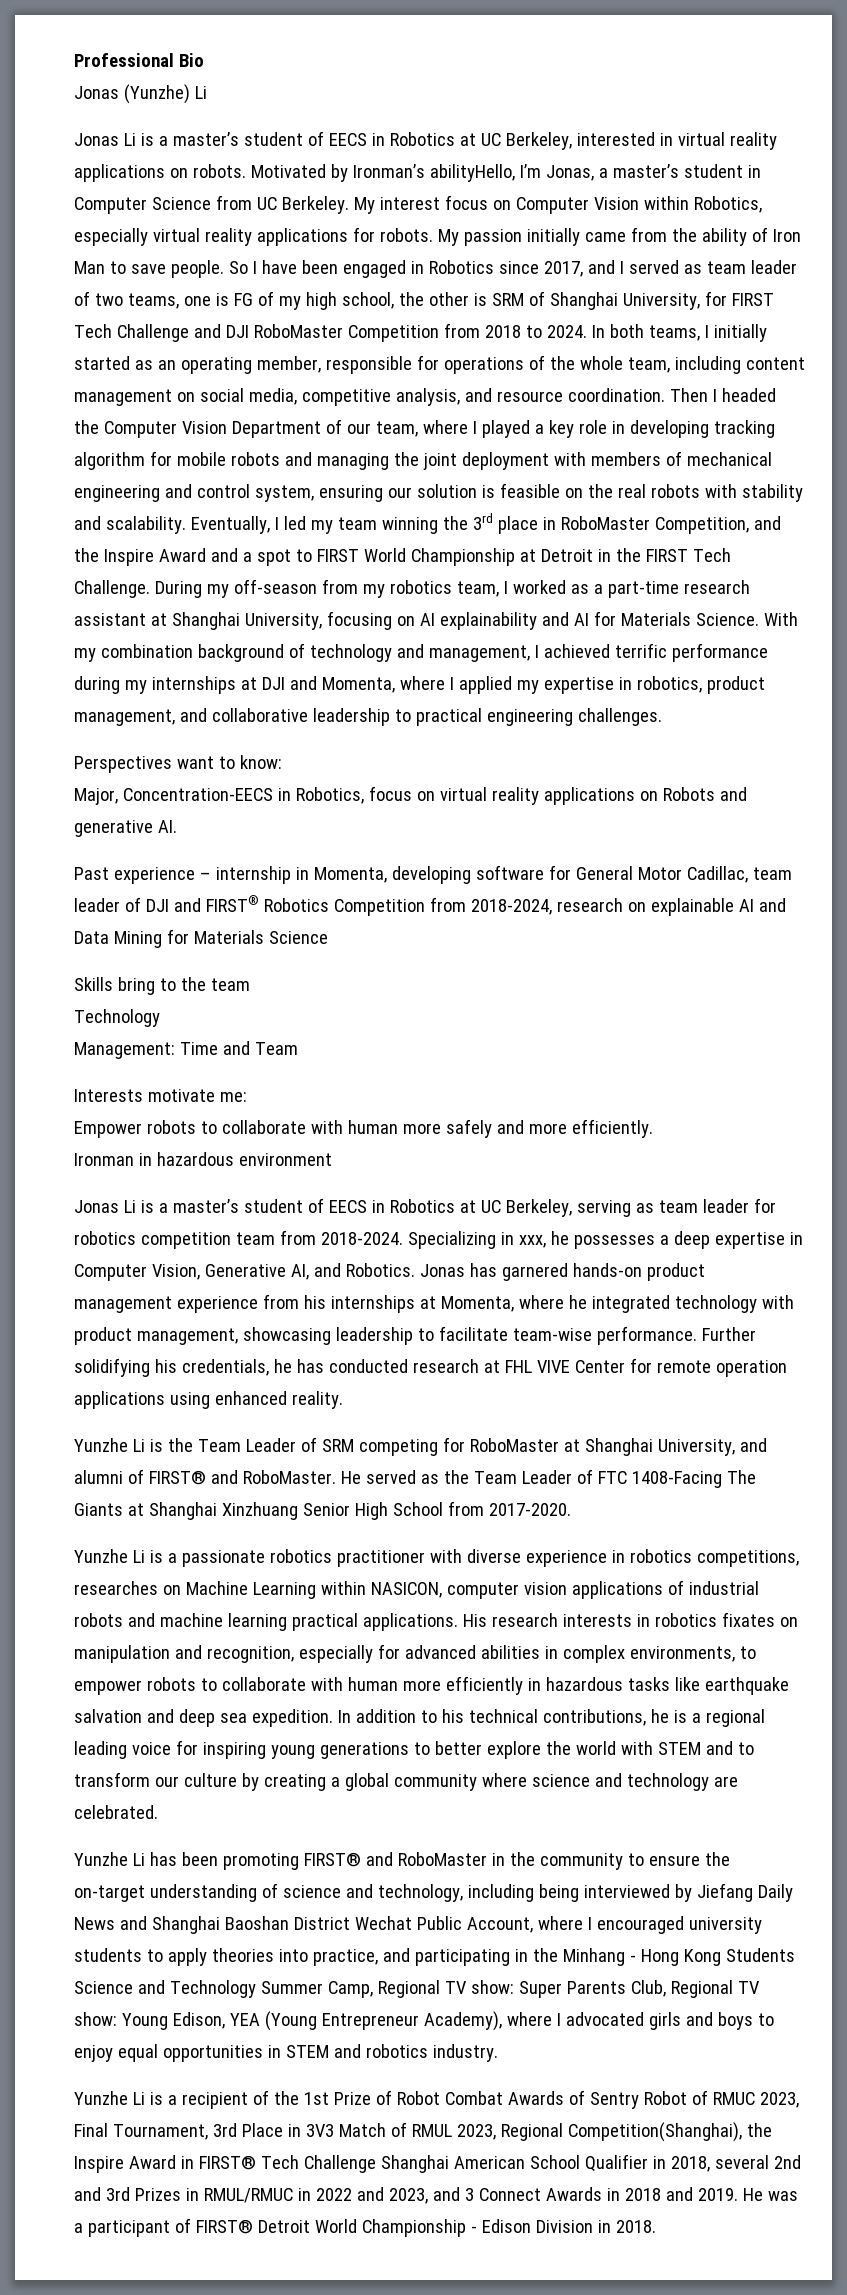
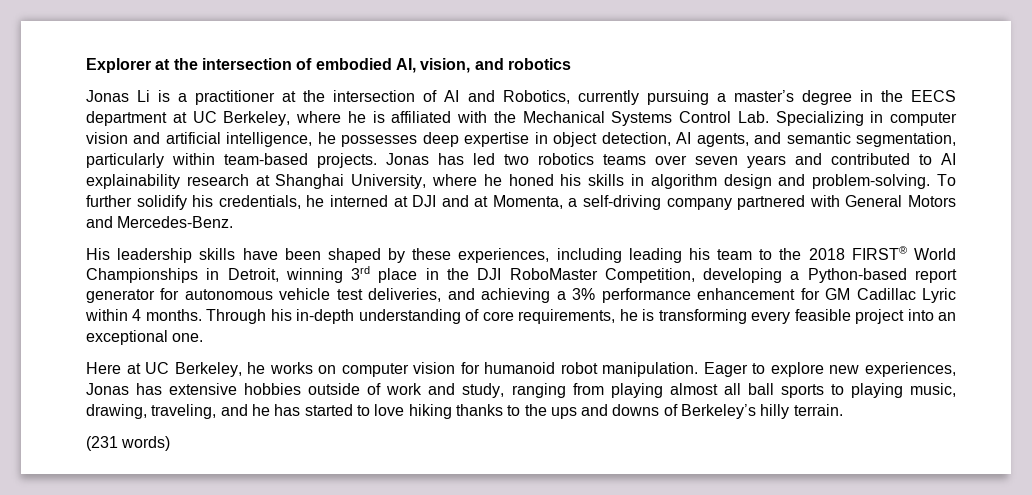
[74,53,204,67] [74,84,207,104] [74,131,777,150] [74,164,761,182] [74,195,762,214] [74,227,801,246] [74,260,797,278] [74,291,774,310] [74,323,767,342] [74,355,805,374] [74,388,776,406] [74,419,775,438] [74,451,772,470] [74,483,803,502] [74,513,781,534] [74,548,731,566] [74,579,750,598] [74,611,798,630] [74,643,768,662] [74,676,765,694] [74,708,662,726] [74,755,282,773] [74,786,747,805] [74,820,177,837] [74,865,792,884] [74,895,786,916] [74,929,328,948] [74,977,250,995] [74,1009,160,1027] [74,1041,298,1059] [74,1089,247,1102] [74,1119,653,1138] [74,1152,332,1166] [74,1198,776,1217] [74,1230,803,1249] [74,1263,705,1281] [74,1294,794,1313] [74,1326,756,1345] [74,1358,787,1377] [74,1391,343,1409] [74,1437,767,1456] [74,1469,756,1488] [74,1501,571,1520] [74,1549,799,1567] [74,1580,759,1599] [74,1612,798,1631] [74,1644,756,1663] [74,1676,789,1695] [74,1709,765,1727] [74,1740,754,1759] [74,1772,738,1791] [74,1805,158,1819] [74,1852,730,1870] [74,1883,793,1902] [74,1916,762,1934] [74,1948,795,1966] [74,1980,759,1998] [74,2011,774,2031] [74,2044,498,2062] [74,2090,799,2109] [74,2122,772,2142] [74,2154,801,2173] [74,2187,798,2204] [74,2218,656,2237] Professional Bio // Jonas (Yunzhe) Li // Jonas Li is a master’s student of EECS in Robotics at UC Berkeley, interested in virtual reality applications on robots. Motivated by Ironman’s abilityHello, I’m Jonas, a master’s student in Computer Science from UC Berkeley. My interest focus on Computer Vision within Robotics, especially virtual reality applications for robots. My passion initially came from the ability of Iron Man to save people. So I have been engaged in Robotics since 2017, and I served as team leader of two teams, one is FG of my high school, the other is SRM of Shanghai University, for FIRST Tech Challenge and DJI RoboMaster Competition from 2018 to 2024. In both teams, I initially started as an operating member, responsible for operations of the whole team, including content management on social media, competitive analysis, and resource coordination. Then I headed the Computer Vision Department of our team, where I played a key role in developing tracking algorithm for mobile robots and managing the joint deployment with members of mechanical engineering and control system, ensuring our solution is feasible on the real robots with stability and scalability. Eventually, I led my team winning the 3rd place in RoboMaster Competition, and the Inspire Award and a spot to FIRST World Championship at Detroit in the FIRST Tech Challenge. During my off-season from my robotics team, I worked as a part-time research assistant at Shanghai University, focusing on AI explainability and AI for Materials Science. With my combination background of technology and management, I achieved terrific performance during my internships at DJI and Momenta, where I applied my expertise in robotics, product management, and collaborative leadership to practical engineering challenges. // Perspectives want to know: // Major, Concentration-EECS in Robotics, focus on virtual reality applications on Robots and generative AI. // Past experience – internship in Momenta, developing software for General Motor Cadillac, team leader of DJI and FIRST® Robotics Competition from 2018-2024, research on explainable AI and Data Mining for Materials Science // Skills bring to the team // Technology // Management: Time and Team // Interests motivate me: // Empower robots to collaborate with human more safely and more efficiently. // Ironman in hazardous environment // Jonas Li is a master’s student of EECS in Robotics at UC Berkeley, serving as team leader for robotics competition team from 2018-2024. Specializing in xxx, he possesses a deep expertise in Computer Vision, Generative AI, and Robotics. Jonas has garnered hands-on product management experience from his internships at Momenta, where he integrated technology with product management, showcasing leadership to facilitate team-wise performance. Further solidifying his credentials, he has conducted research at FHL VIVE Center for remote operation applications using enhanced reality. // Yunzhe Li is the Team Leader of SRM competing for RoboMaster at Shanghai University, and alumni of FIRST® and RoboMaster. He served as the Team Leader of FTC 1408-Facing The Giants at Shanghai Xinzhuang Senior High School from 2017-2020. // Yunzhe Li is a passionate robotics practitioner with diverse experience in robotics competitions, researches on Machine Learning within NASICON, computer vision applications of industrial robots and machine learning practical applications. His research interests in robotics fixates on manipulation and recognition, especially for advanced abilities in complex environments, to empower robots to collaborate with human more efficiently in hazardous tasks like earthquake salvation and deep sea expedition. In addition to his technical contributions, he is a regional leading voice for inspiring young generations to better explore the world with STEM and to transform our culture by creating a global community where science and technology are celebrated. // Yunzhe Li has been promoting FIRST® and RoboMaster in the community to ensure the on-target understanding of science and technology, including being interviewed by Jiefang Daily News and Shanghai Baoshan District Wechat Public Account, where I encouraged university students to apply theories into practice, and participating in the Minhang - Hong Kong Students Science and Technology Summer Camp, Regional TV show: Super Parents Club, Regional TV show: Young Edison, YEA (Young Entrepreneur Academy), where I advocated girls and boys to enjoy equal opportunities in STEM and robotics industry. // Yunzhe Li is a recipient of the 1st Prize of Robot Combat Awards of Sentry Robot of RMUC 2023, Final Tournament, 3rd Place in 3V3 Match of RMUL 2023, Regional Competition(Shanghai), the Inspire Award in FIRST® Tech Challenge Shanghai American School Qualifier in 2018, several 2nd and 3rd Prizes in RMUL/RMUC in 2022 and 2023, and 3 Connect Awards in 2018 and 2019. He was a participant of FIRST® Detroit World Championship - Edison Division in 2018. -> [86,58,571,73] [86,90,957,105] [86,111,957,126] [86,132,957,147] [86,153,956,168] [86,174,956,189] [86,195,957,210] [86,216,234,228] [86,246,956,263] [86,266,958,283] [86,288,957,303] [85,309,957,324] [86,330,204,345] [86,362,956,377] [86,383,956,398] [86,404,843,419] [86,436,171,451] Explorer at the intersection of embodied AI, vision, and robotics // Jonas Li is a practitioner at the intersection of AI and Robotics, currently pursuing a master’s degree in the EECS department at UC Berkeley, where he is affiliated with the Mechanical Systems Control Lab. Specializing in computer vision and artificial intelligence, he possesses deep expertise in object detection, AI agents, and semantic segmentation, particularly within team-based projects. Jonas has led two robotics teams over seven years and contributed to AI explainability research at Shanghai University, where he honed his skills in algorithm design and problem-solving. To further solidify his credentials, he interned at DJI and at Momenta, a self-driving company partnered with General Motors and Mercedes-Benz. // His leadership skills have been shaped by these experiences, including leading his team to the 2018 FIRST® World Championships in Detroit, winning 3rd place in the DJI RoboMaster Competition, developing a Python-based report generator for autonomous vehicle test deliveries, and achieving a 3% performance enhancement for GM Cadillac Lyric within 4 months. Through his in-depth understanding of core requirements, he is transforming every feasible project into an exceptional one. // Here at UC Berkeley, he works on computer vision for humanoid robot manipulation. Eager to explore new experiences, Jonas has extensive hobbies outside of work and study, ranging from playing almost all ball sports to playing music, drawing, traveling, and he has started to love hiking thanks to the ups and downs of Berkeley’s hilly terrain. // (231 words)

